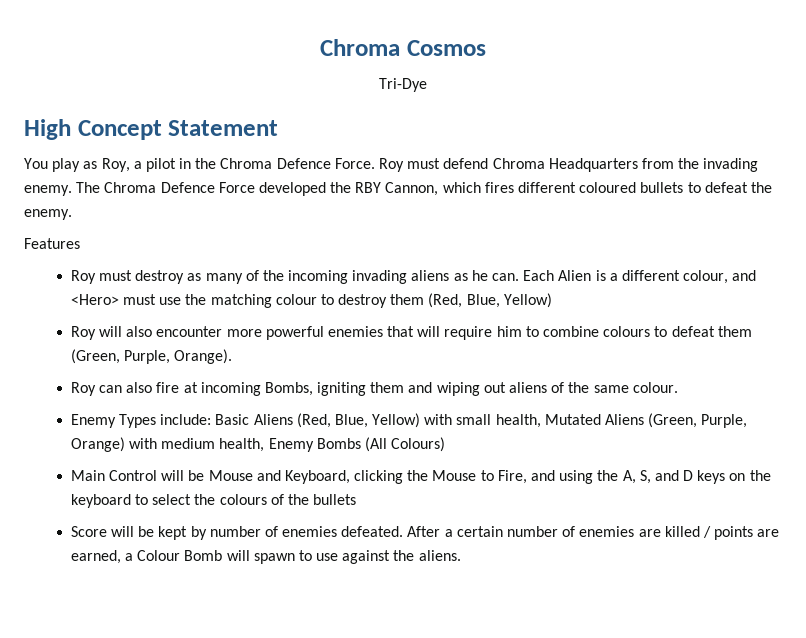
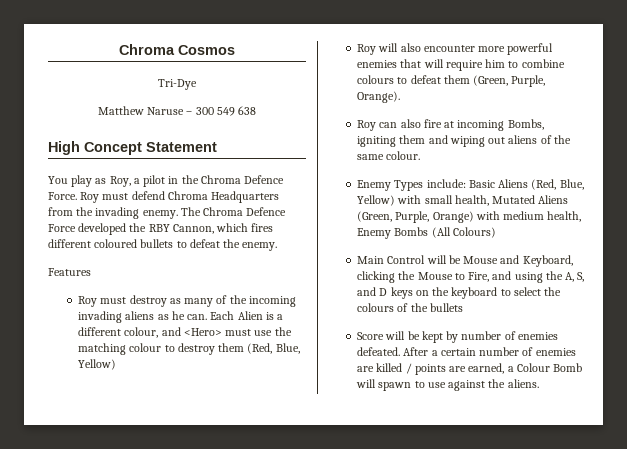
(427, 85) none -> [97,106,257,116] // Matthew Naruse – 300 549 638

